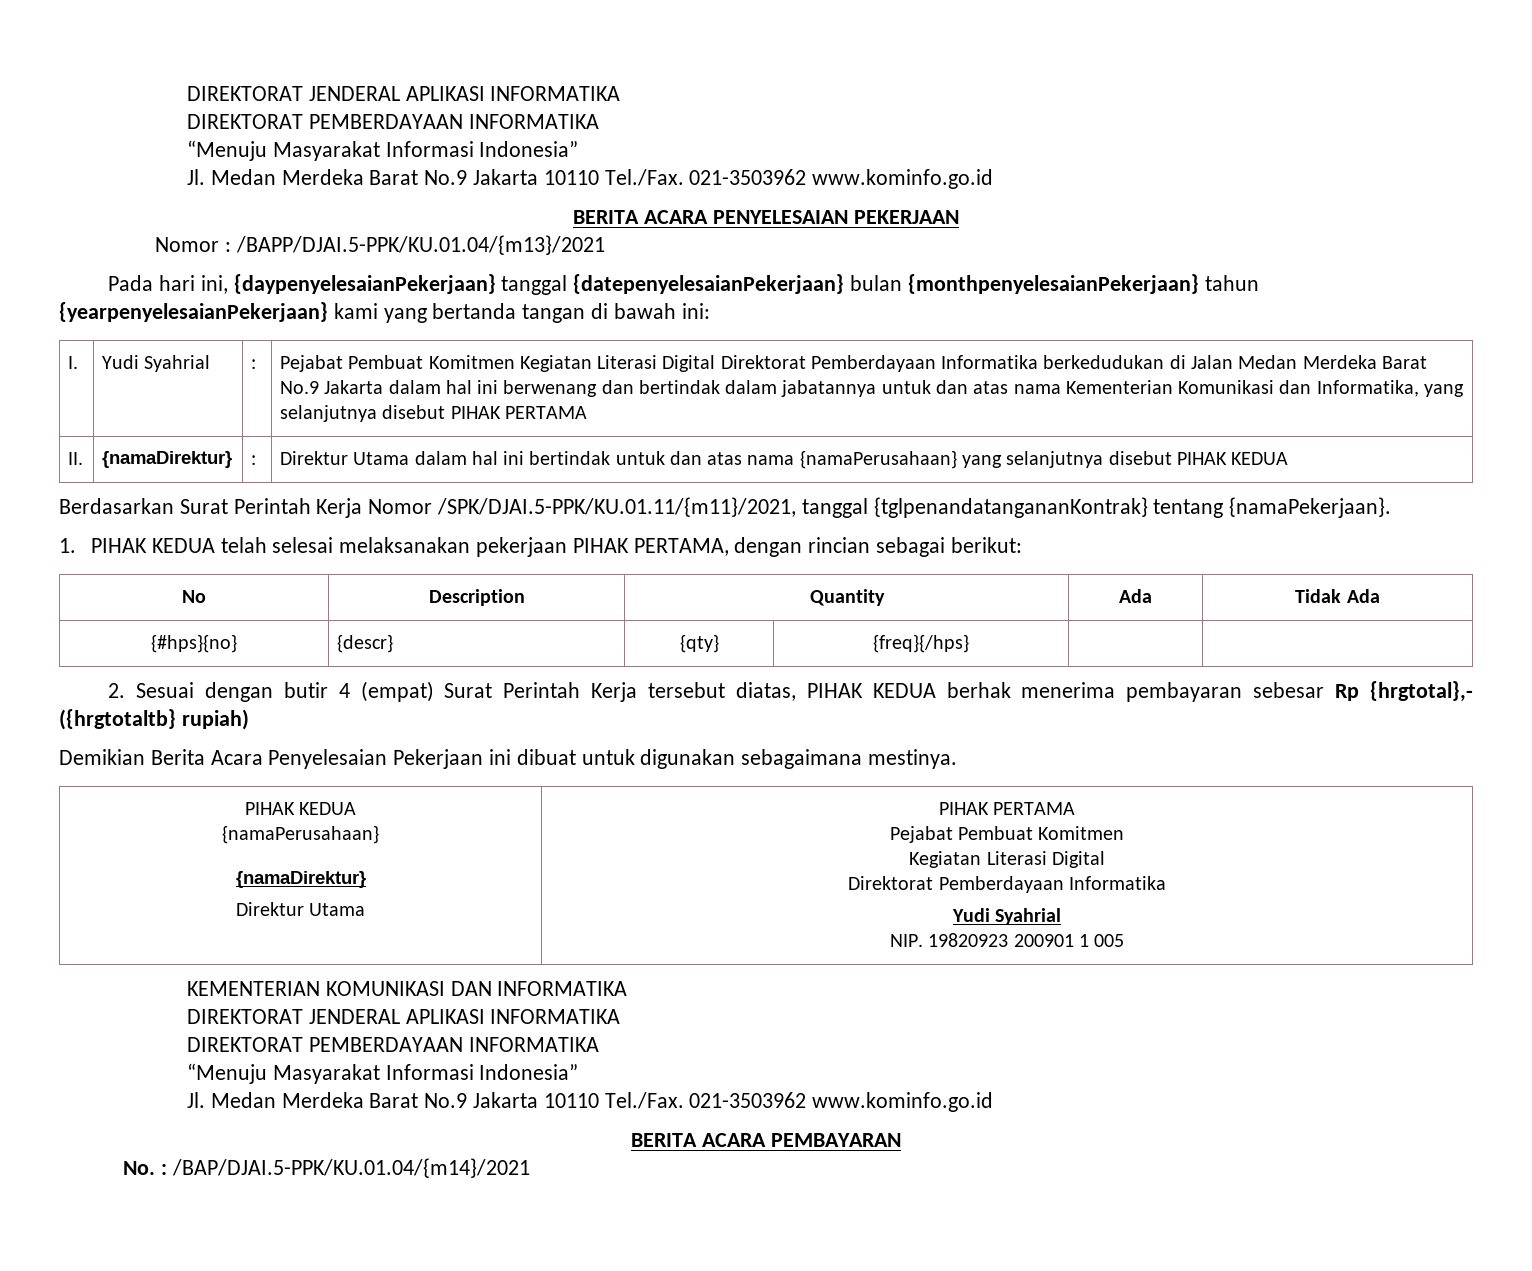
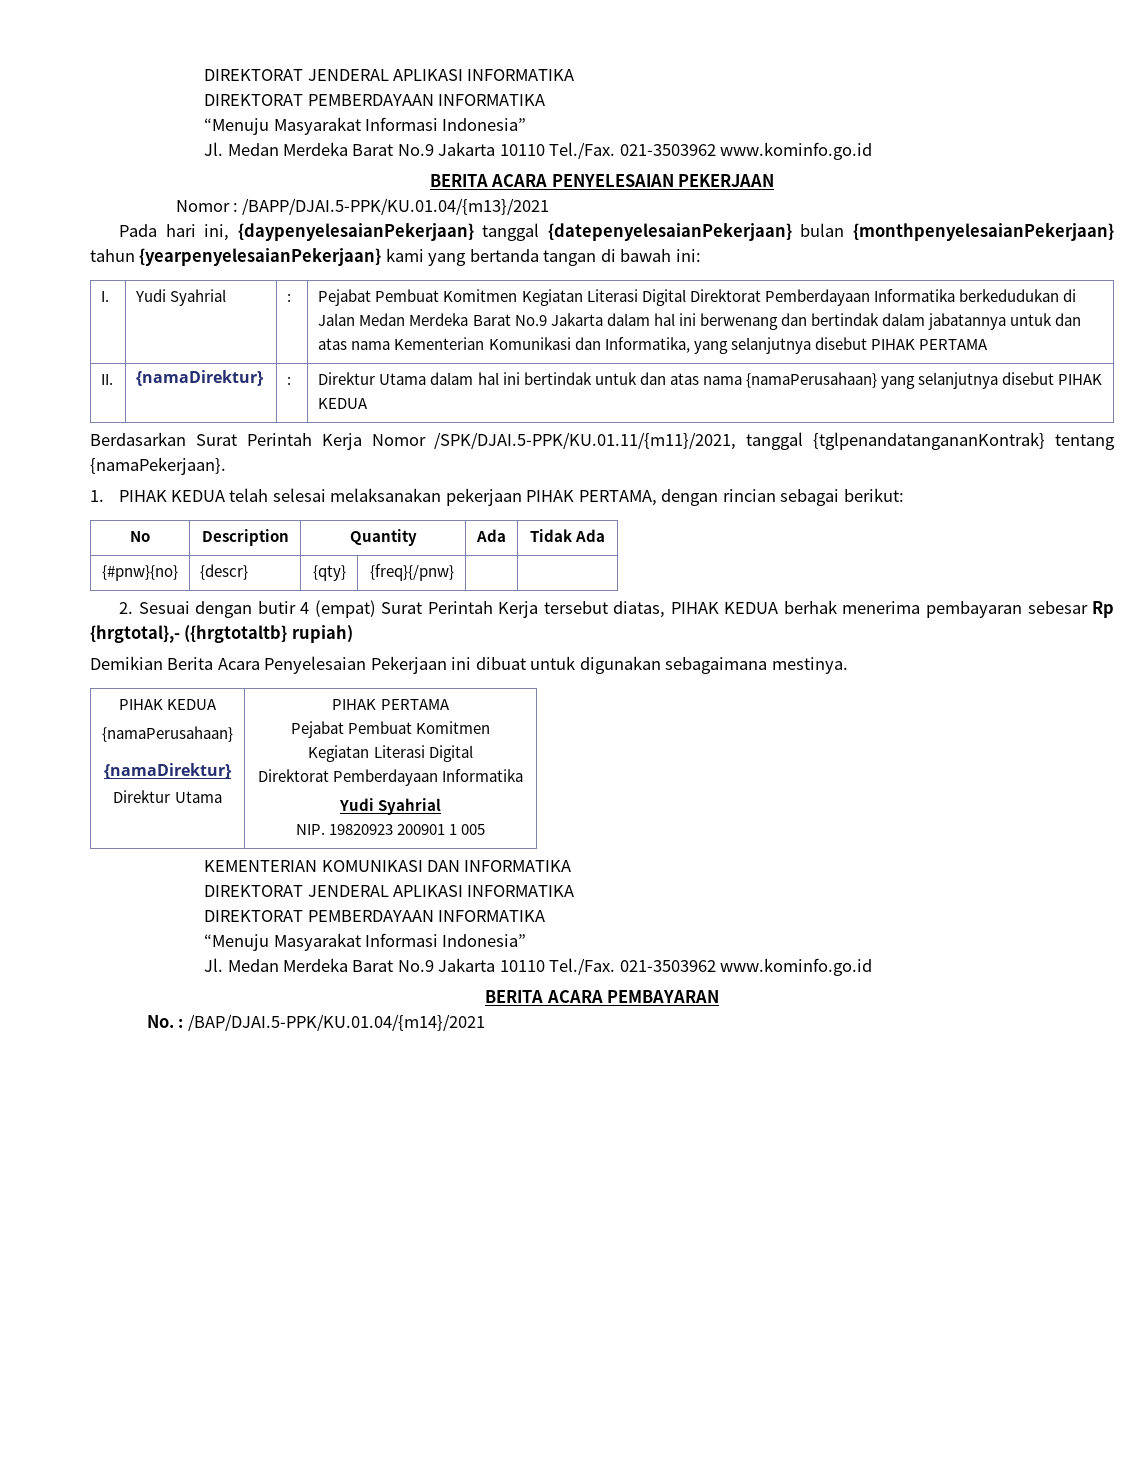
[151,634,237,653] {#hps}{no} -> [102,565,178,581] {#pnw}{no}
[873,634,969,653] {freq}{/hps} -> [369,564,454,581] {freq}{/pnw}

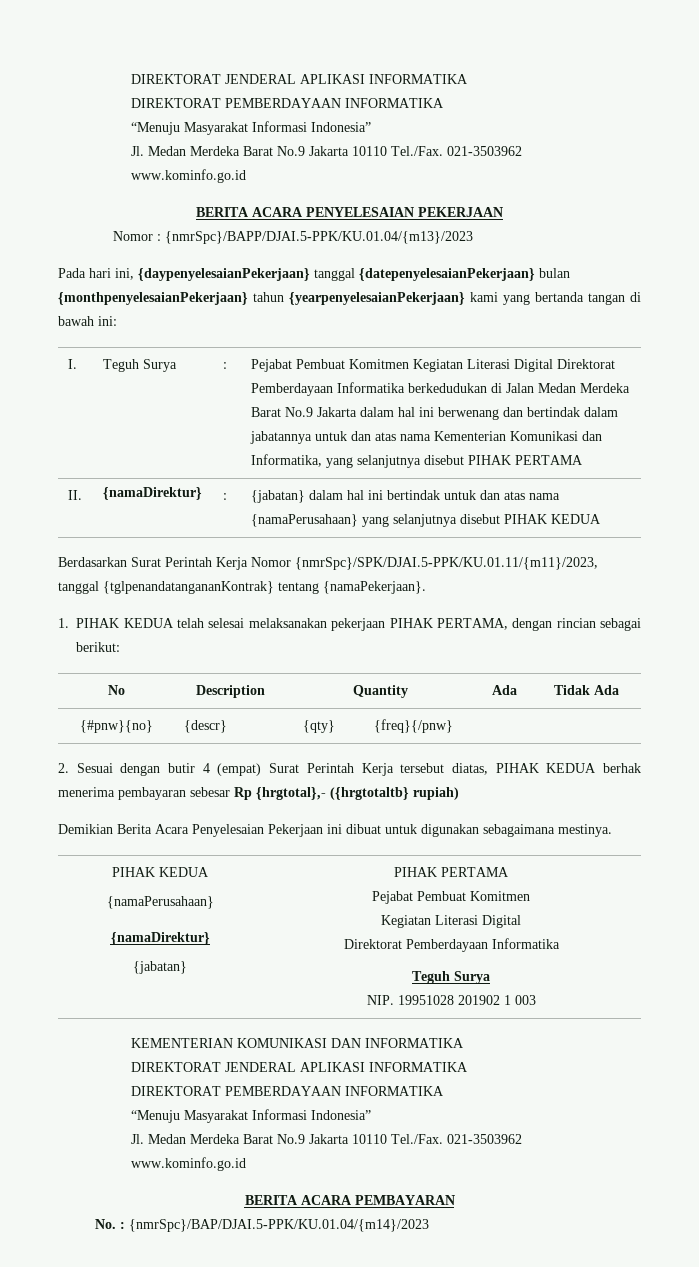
[242,198,550,215] /BAPP/DJAI.5-PPK/KU.01.04/{m13}/2021 -> [164,231,473,244] {nmrSpc}/BAPP/DJAI.5-PPK/KU.01.04/{m13}/2023
[135,289,227,306] Yudi Syahrial -> [103,359,178,372] Teguh Surya
[318,372,427,385] Direktur Utama -> [251,490,306,503] {jabatan}
[434,432,737,450] /SPK/DJAI.5-PPK/KU.01.11/{m11}/2021, -> [295,557,598,570] {nmrSpc}/SPK/DJAI.5-PPK/KU.01.11/{m11}/2023,
[113,790,222,803] Direktur Utama -> [133,961,187,974] {jabatan}
[338,798,442,815] Yudi Syahrial -> [412,971,490,984] Teguh Surya
[328,824,486,835] 19820923 200901 1 005 -> [397,995,536,1005] 19951028 201902 1 003
[187,1014,485,1031] /BAP/DJAI.5-PPK/KU.01.04/{m14}/2021 -> [128,1219,429,1232] {nmrSpc}/BAP/DJAI.5-PPK/KU.01.04/{m14}/2023

